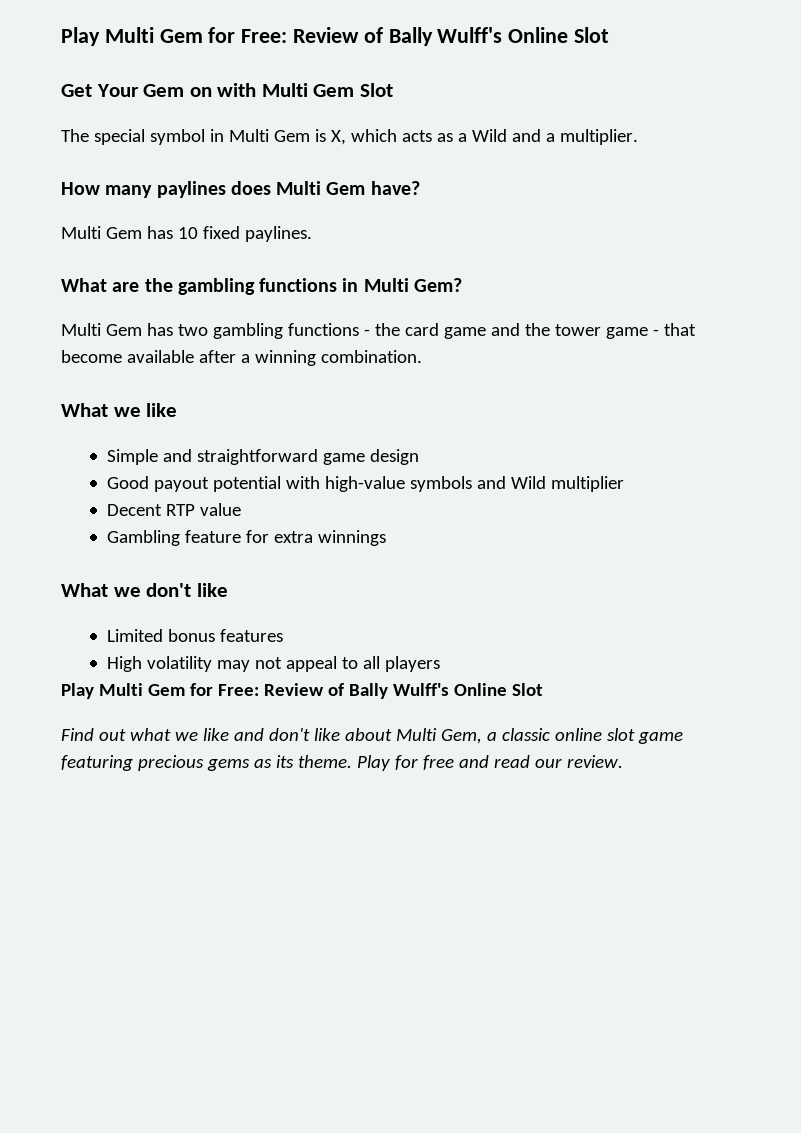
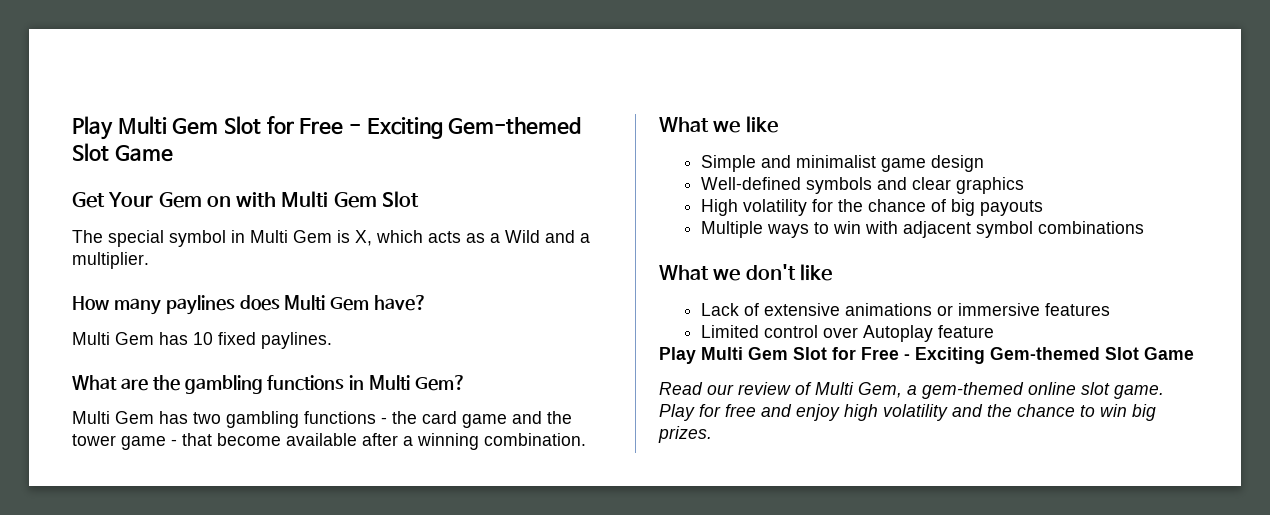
[61,27,610,46] Play Multi Gem for Free: Review of Bally Wulff's Online Slot -> [72,116,582,140] [72,143,173,162] Play Multi Gem Slot for Free - Exciting Gem-themed Slot Game
[196,449,318,465] straightforward -> [796,155,877,168] minimalist
[106,476,624,492] [106,503,241,516] [106,530,386,546] [61,583,228,597] [106,629,283,642] [106,656,440,672] [61,683,543,699] [61,728,392,741] Good payout potential with high-value symbols and Wild multiplier // Decent RTP value // Gambling feature for extra winnings // What we don't like // Limited bonus features // High volatility may not appeal to all players // Play Multi Gem for Free: Review of Bally Wulff's Online Slot // Find out what we like and don't like about -> [701,177,1025,194] [701,199,1044,216] [701,221,1145,238] [659,264,832,281] [701,303,1111,316] [701,325,995,342] [659,347,1194,364] [659,382,812,395] Well-defined symbols and clear graphics // High volatility for the chance of big payouts // Multiple ways to win with adjacent symbol combinations // What we don't like // Lack of extensive animations or immersive features // Limited control over Autoplay feature // Play Multi Gem Slot for Free - Exciting Gem-themed Slot Game // Read our review of
[501,728,550,741] classic -> [922,382,1024,399] gem-themed
[637,732,683,744] [61,755,623,771] game featuring precious gems as its theme. Play for free and read our review. -> [1114,385,1164,399] [659,404,1156,421] [658,426,712,443] game. Play for free and enjoy high volatility and the chance to win big prizes.

